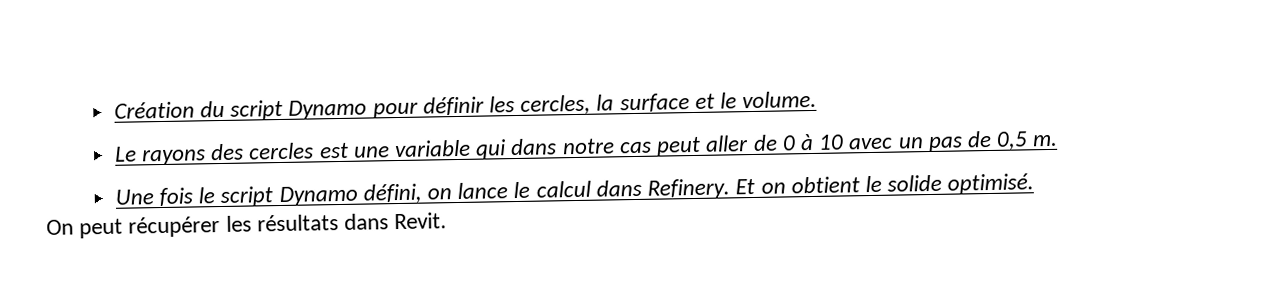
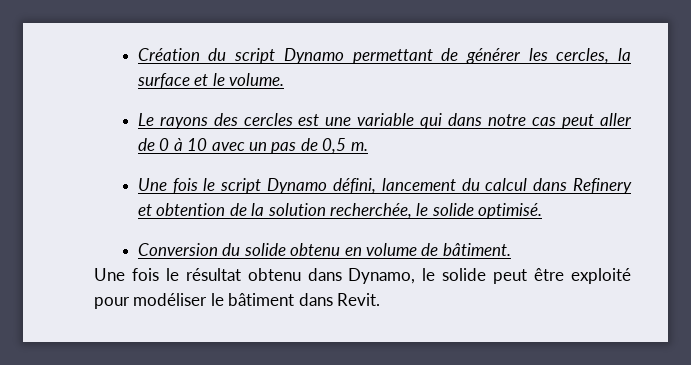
[372,96,485,119] pour définir -> [352,48,521,64] permettant de générer
[427,173,1035,200] [46,214,339,239] on lance le calcul dans Refinery. Et on obtient le solide optimisé. // On peut récupérer les résultats -> [381,178,632,194] [137,203,543,219] [137,243,511,256] [94,268,632,284] [94,293,295,309] lancement du calcul dans Refinery et obtention de la solution recherchée, le solide optimisé. // Conversion du solide obtenu en volume de bâtiment. // Une fois le résultat obtenu dans Dynamo, le solide peut être exploité pour modéliser le bâtiment

